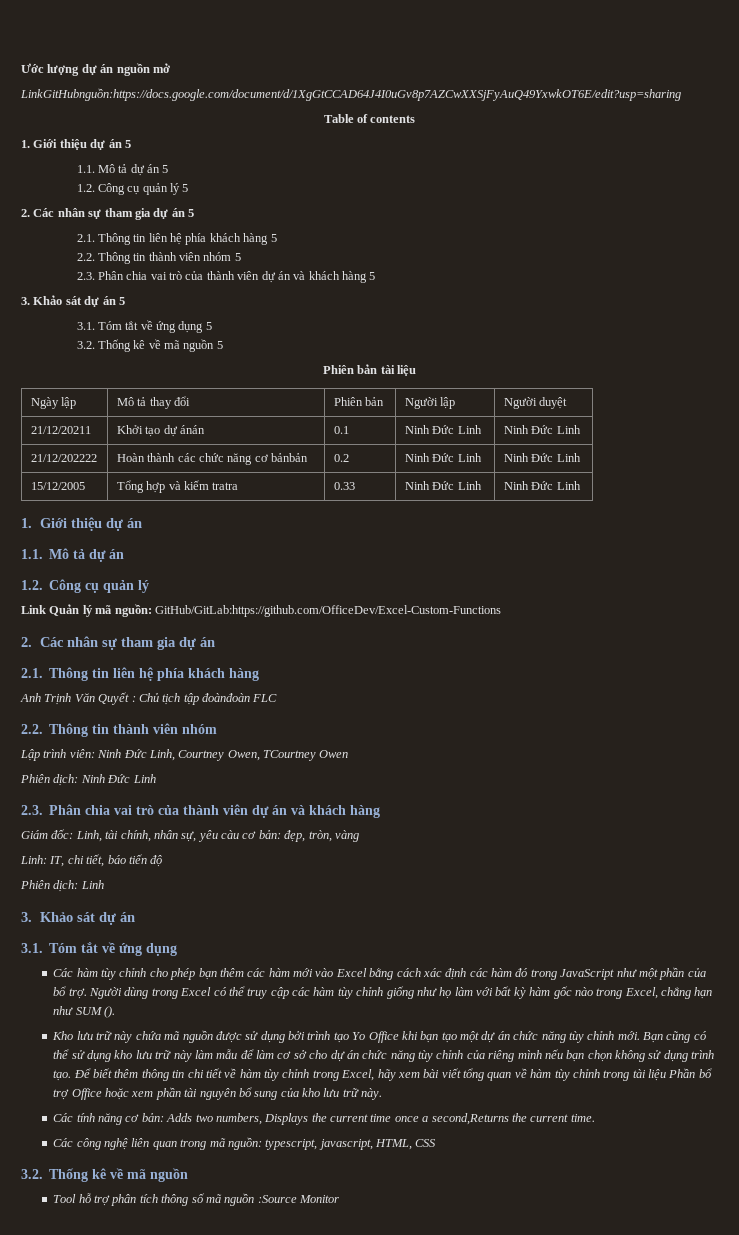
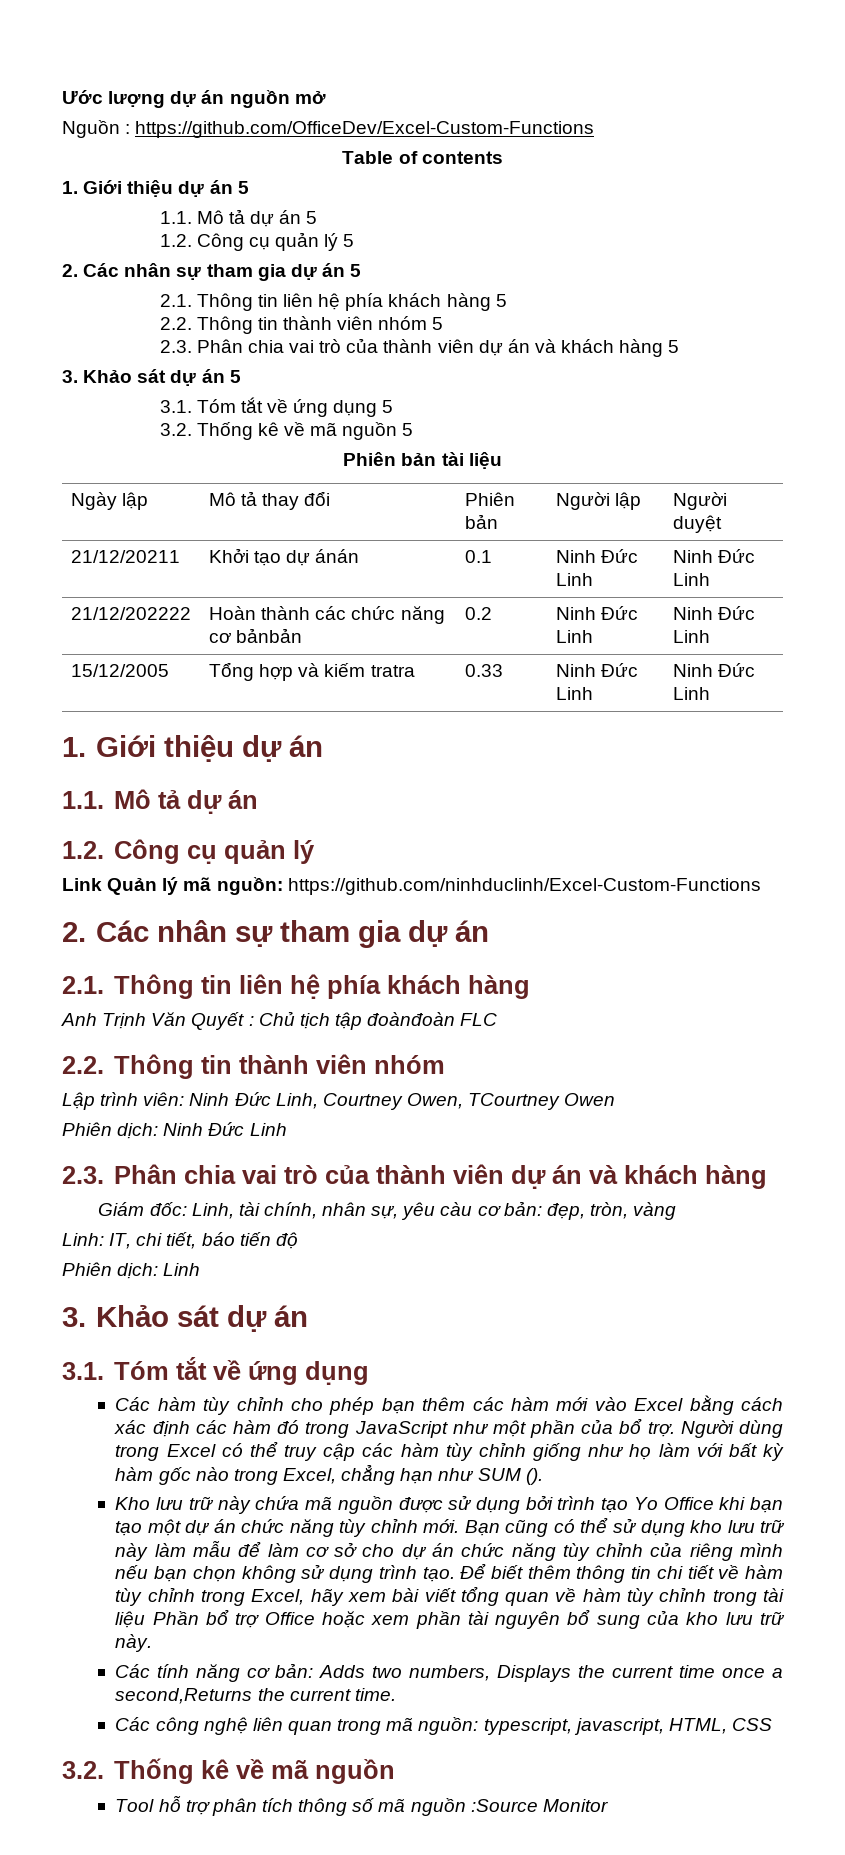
[20,88,681,101] LinkGitHubnguồn:https://docs.google.com/document/d/1XgGtCCAD64J4I0uGv8p7AZCwXXSjFyAuQ49YxwkOT6E/edit?usp=sharing -> [62,120,595,138] Nguồn : https://github.com/OfficeDev/Excel-Custom-Functions
[154,605,501,617] GitHub/GitLab:https://github.com/OfficeDev/Excel-Custom-Functions -> [287,878,761,895] https://github.com/ninhduclinh/Excel-Custom-Functions

